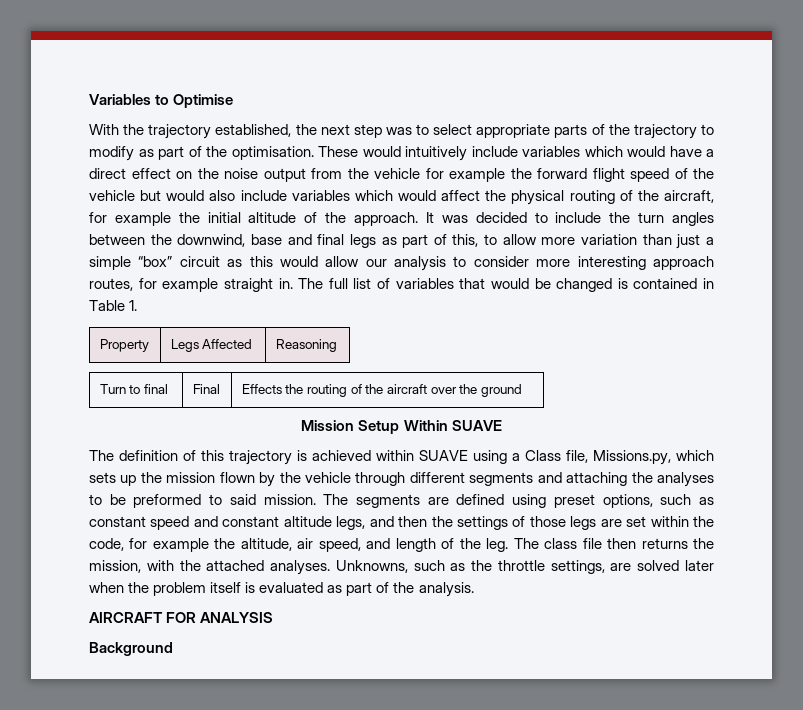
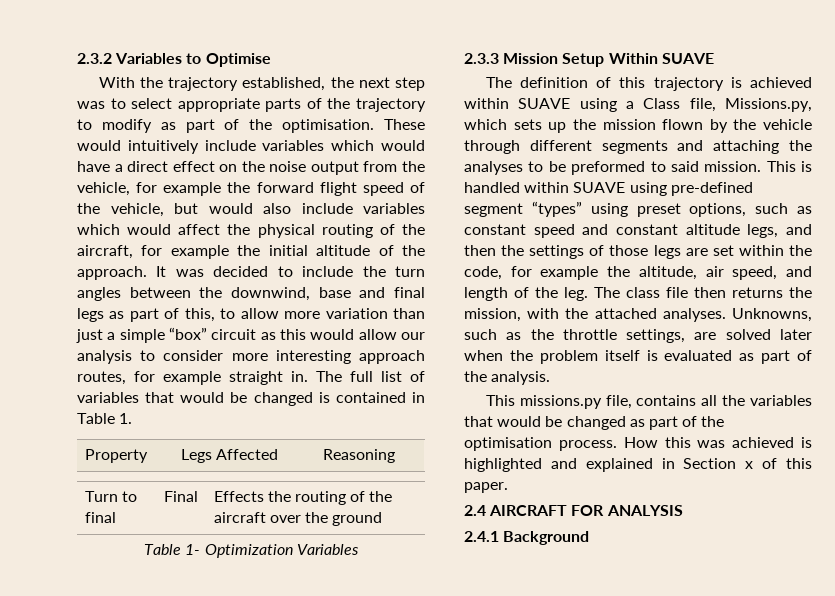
(89, 99) none -> [77,53,112,64] 2.3.2
[374,168,420,179] vehicle -> [77,182,130,196] vehicle,
[89,190,135,201] vehicle -> [110,203,164,217] vehicle,
(522, 390) none -> [144,544,359,558] [464,53,499,64] Table 1- Optimization Variables // 2.3.3
[323,494,505,508] The segments are defined -> [766,161,812,172] [464,182,753,196] [464,201,582,217] This is handled within SUAVE using pre-defined segment “types”
(474, 589) none -> [485,395,812,409] [464,416,725,430] [464,437,812,451] [464,458,812,472] [464,482,508,493] [464,505,486,516] This missions.py file, contains all the variables that would be changed as part of the optimisation process. How this was achieved is highlighted and explained in Section x of this paper. // 2.4
(274, 617) none -> [464,531,499,542] 2.4.1

